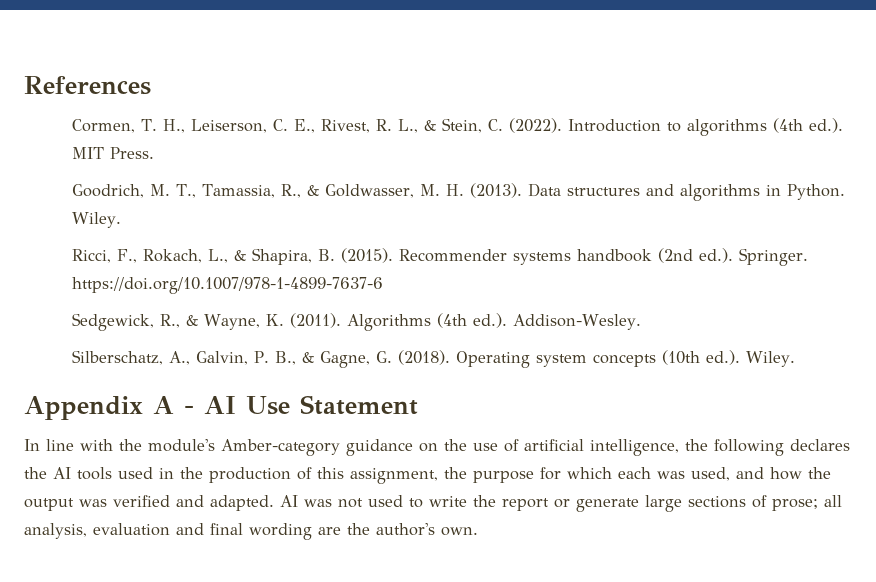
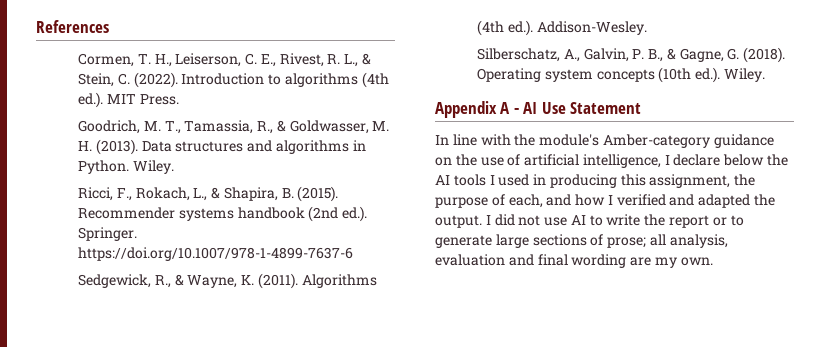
[685,439,850,456] the following declares -> [664,154,765,166] I declare below
(112, 473) none -> [489,175,495,185] I
[180,467,312,483] the production of -> [549,174,617,188] producing
[540,467,831,481] [24,495,403,511] for which each was used, and how the output was verified and adapted. AI was not used -> [491,194,776,208] [435,214,586,228] of each, and how I verified and adapted the output. I did not use AI
(570, 503) none -> [730,215,744,226] to
[347,523,435,536] the author's -> [654,257,677,268] my

